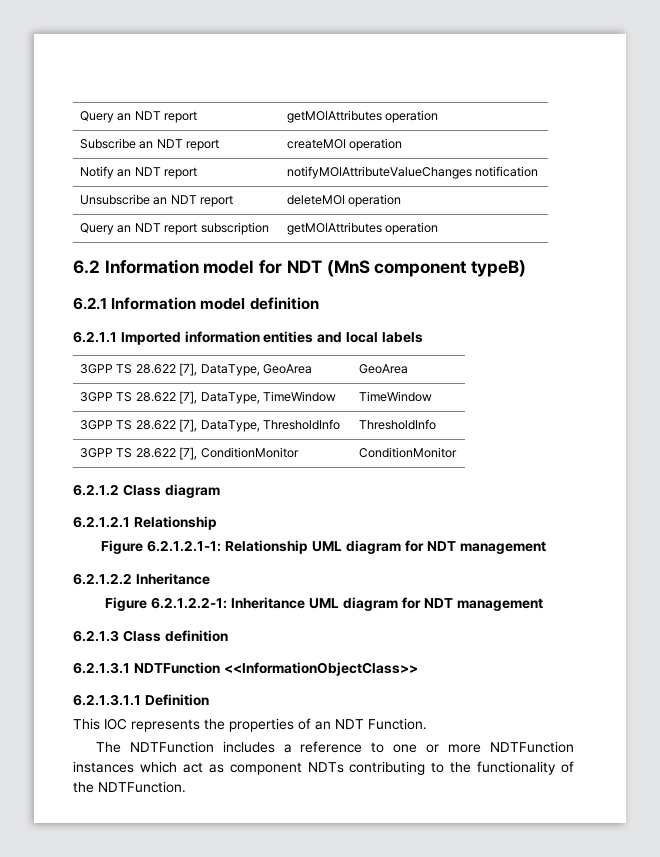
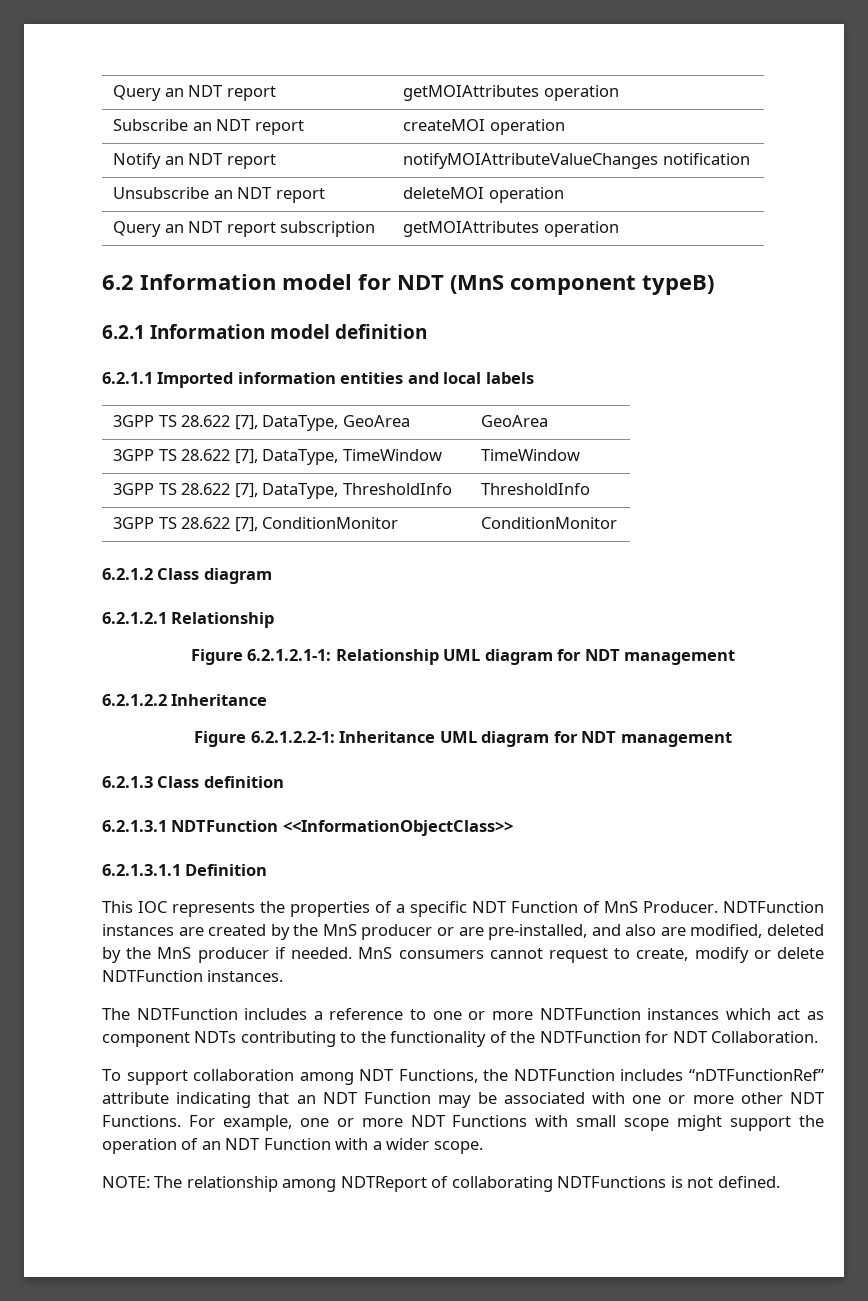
[315,718,427,730] an NDT Function. -> [396,901,824,917] [102,924,824,940] [102,947,824,963] [102,970,284,982] a specific NDT Function of MnS Producer. NDTFunction instances are created by the MnS producer or are pre-installed, and also are modified, deleted by the MnS producer if needed. MnS consumers cannot request to create, modify or delete NDTFunction instances.
[98,781,186,793] NDTFunction. -> [539,1031,819,1043] [102,1069,824,1085] [102,1092,824,1108] [102,1115,824,1131] [102,1138,483,1154] [102,1176,780,1192] NDTFunction for NDT Collaboration. // To support collaboration among NDT Functions, the NDTFunction includes “nDTFunctionRef” attribute indicating that an NDT Function may be associated with one or more other NDT Functions. For example, one or more NDT Functions with small scope might support the operation of an NDT Function with a wider scope. // NOTE: The relationship among NDTReport of collaborating NDTFunctions is not defined.

